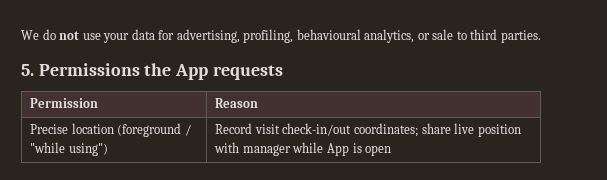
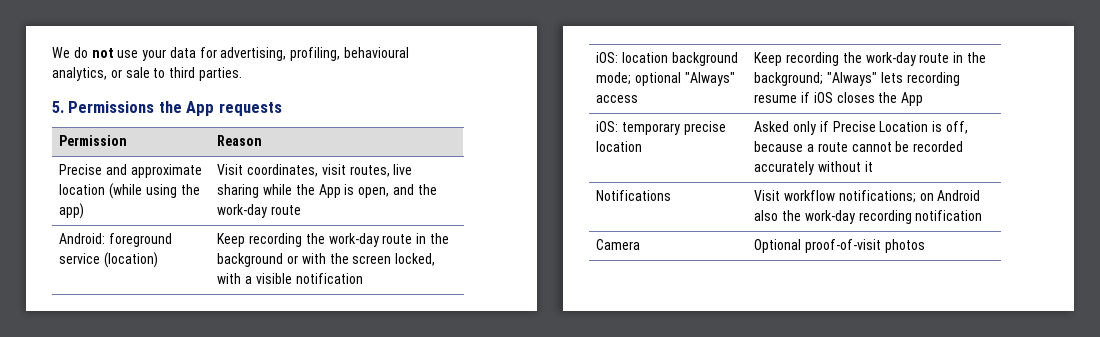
[71,123,191,137] [30,142,108,156] [215,123,521,137] [214,142,392,156] location (foreground / "while using") | Record visit check-in/out coordinates; share live position with manager while App is open -> [106,164,202,178] [59,183,200,199] [59,203,85,219] [217,164,413,177] [217,184,437,198] [217,204,302,218] [59,233,173,247] [59,252,159,268] [217,233,449,247] [217,253,436,267] [217,273,363,284] [596,52,738,66] [596,72,735,86] [596,95,639,103] [754,52,986,66] [754,72,960,86] [754,92,924,106] [596,121,726,135] [596,141,643,152] [754,121,968,135] [754,141,964,152] [754,161,873,175] [596,190,672,201] [754,190,981,203] [754,210,983,224] [596,239,641,250] [754,239,925,253] and approximate location (while using the app) | Visit coordinates, visit routes, live sharing while the App is open, and the work-day route // Android: foreground service (location) | Keep recording the work-day route in the background or with the screen locked, with a visible notification // iOS: location background mode; optional "Always" access | Keep recording the work-day route in the background; "Always" lets recording resume if iOS closes the App // iOS: temporary precise location | Asked only if Precise Location is off, because a route cannot be recorded accurately without it // Notifications | Visit workflow notifications; on Android also the work-day recording notification // Camera | Optional proof-of-visit photos

